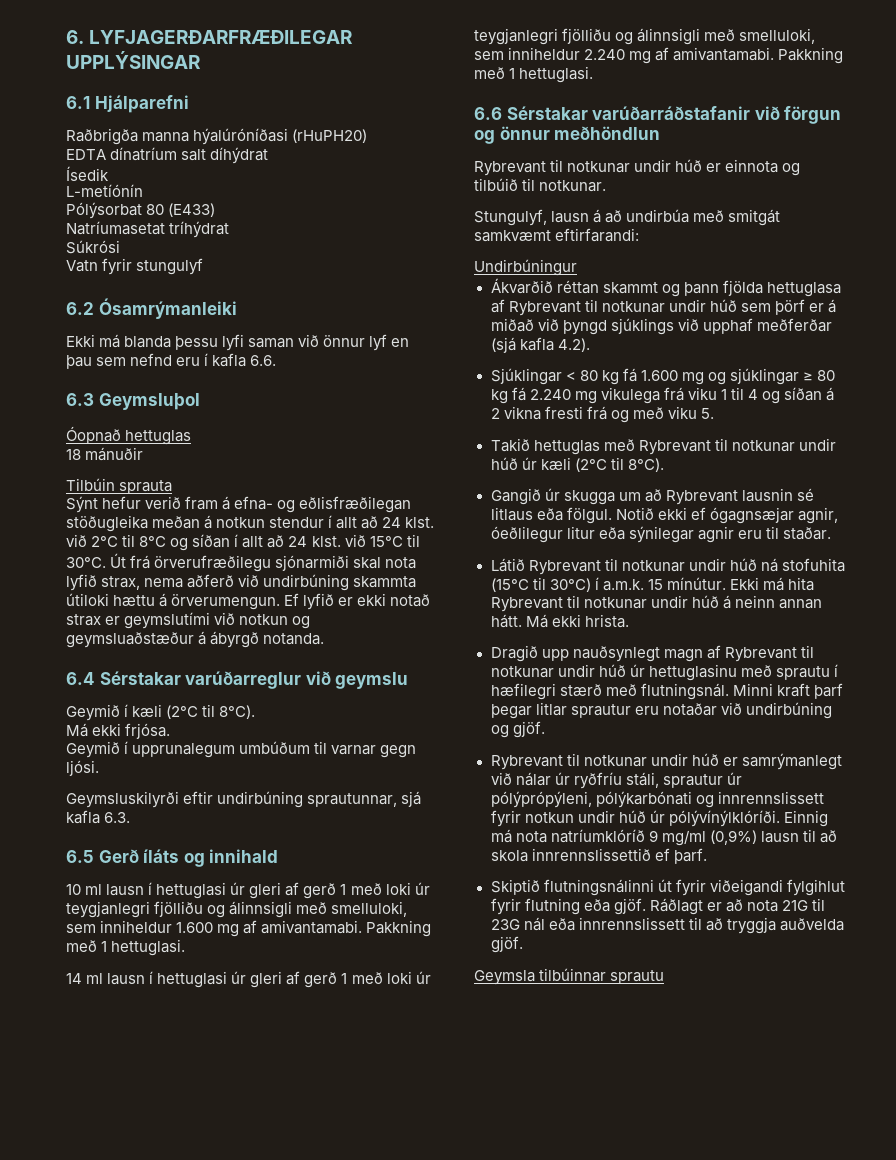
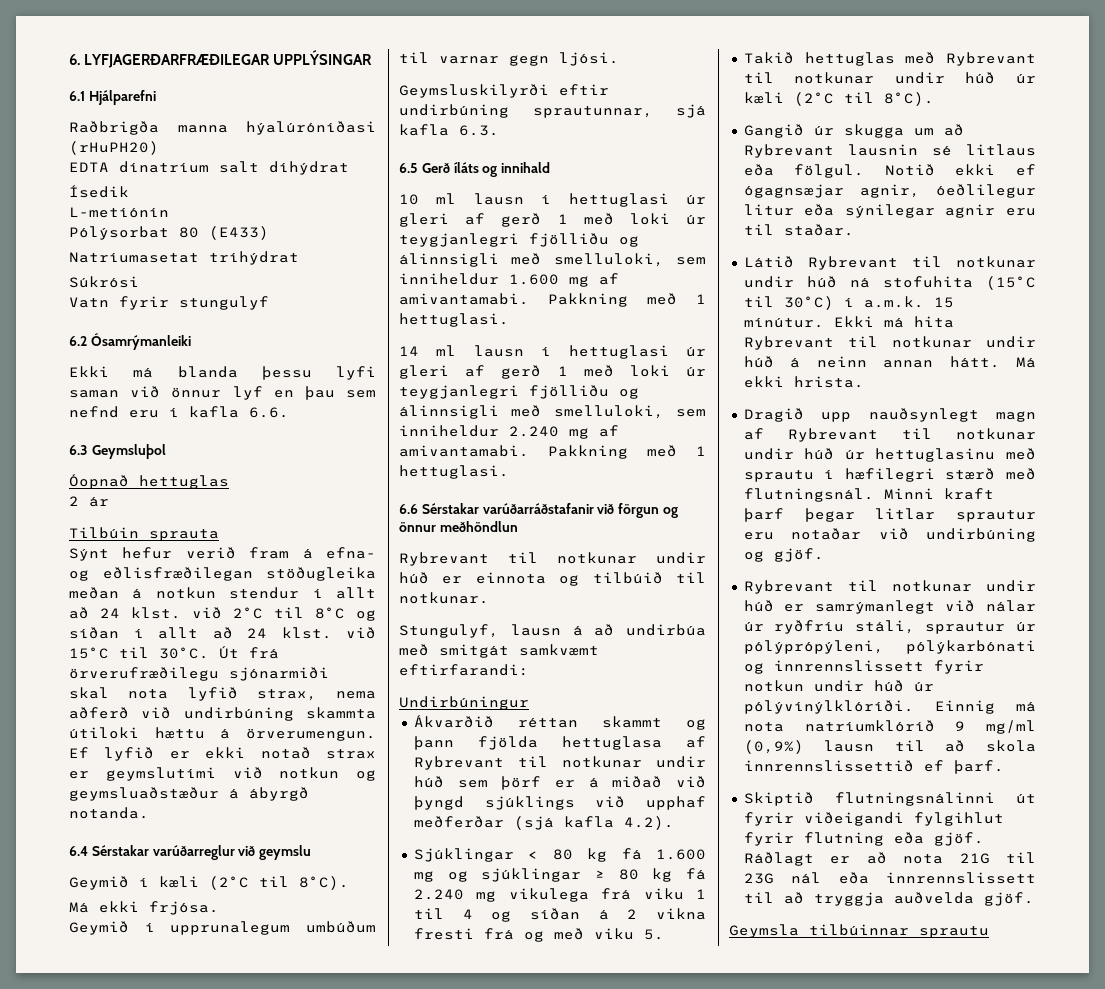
[66,447,144,461] 18 mánuðir -> [69,496,109,507] 2 ár

